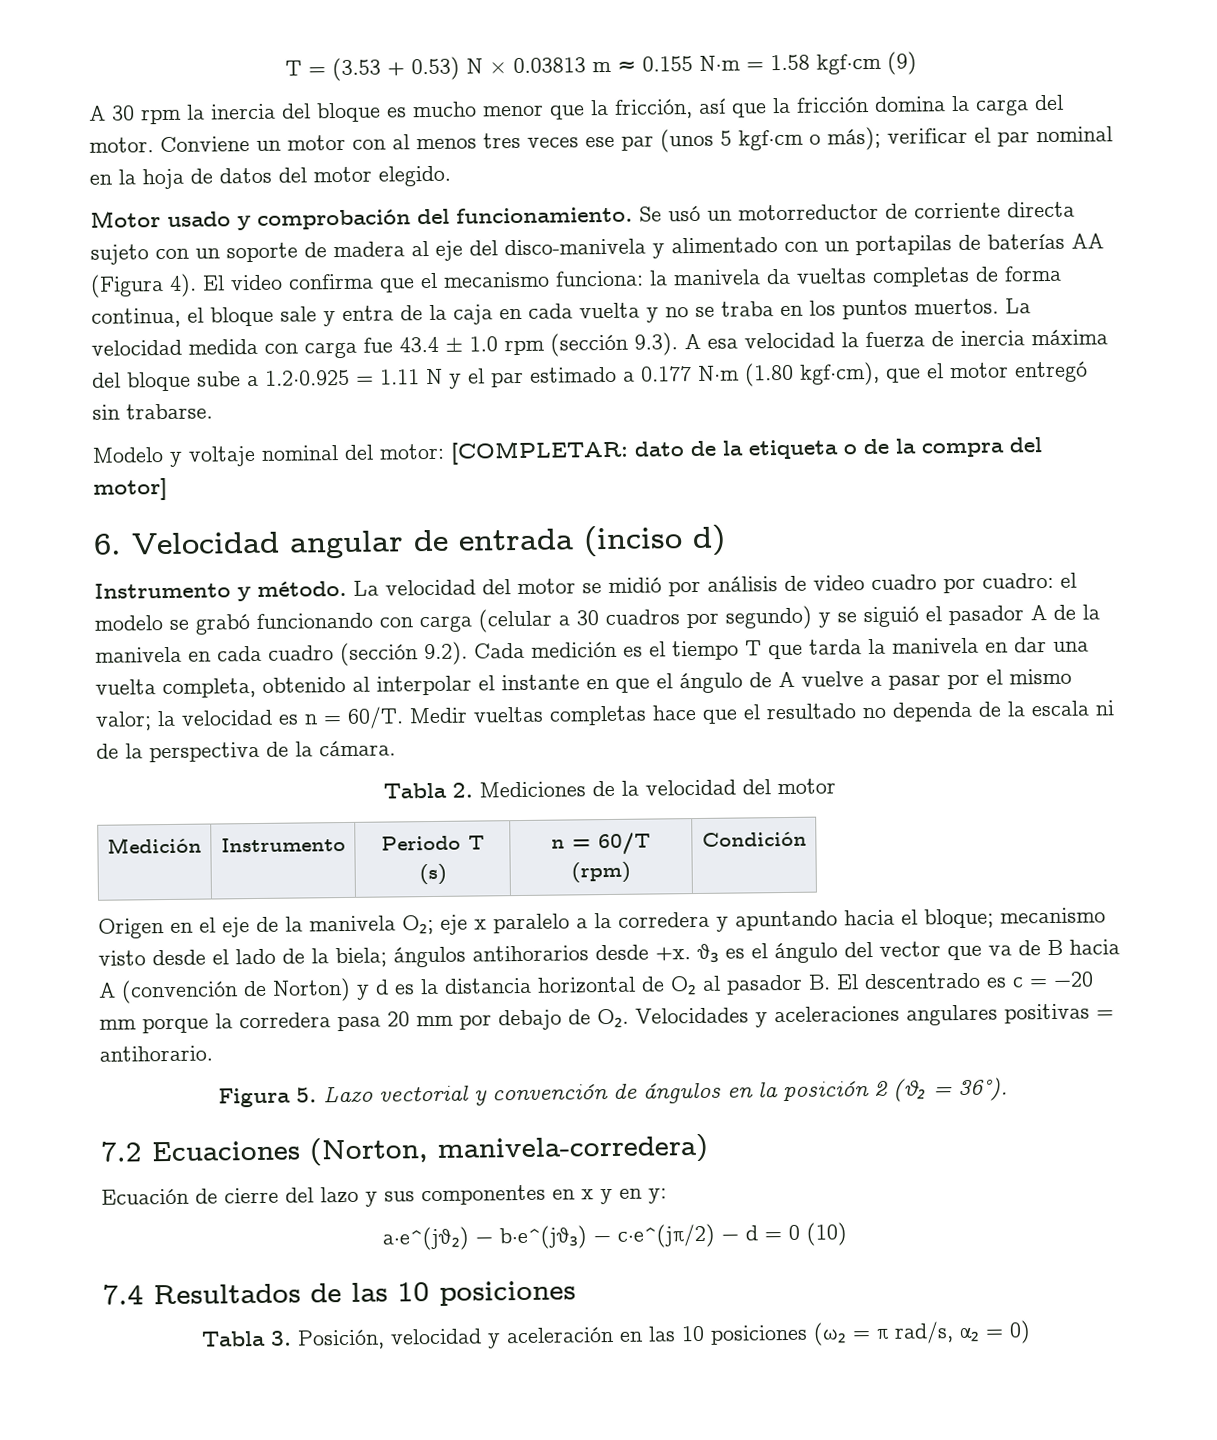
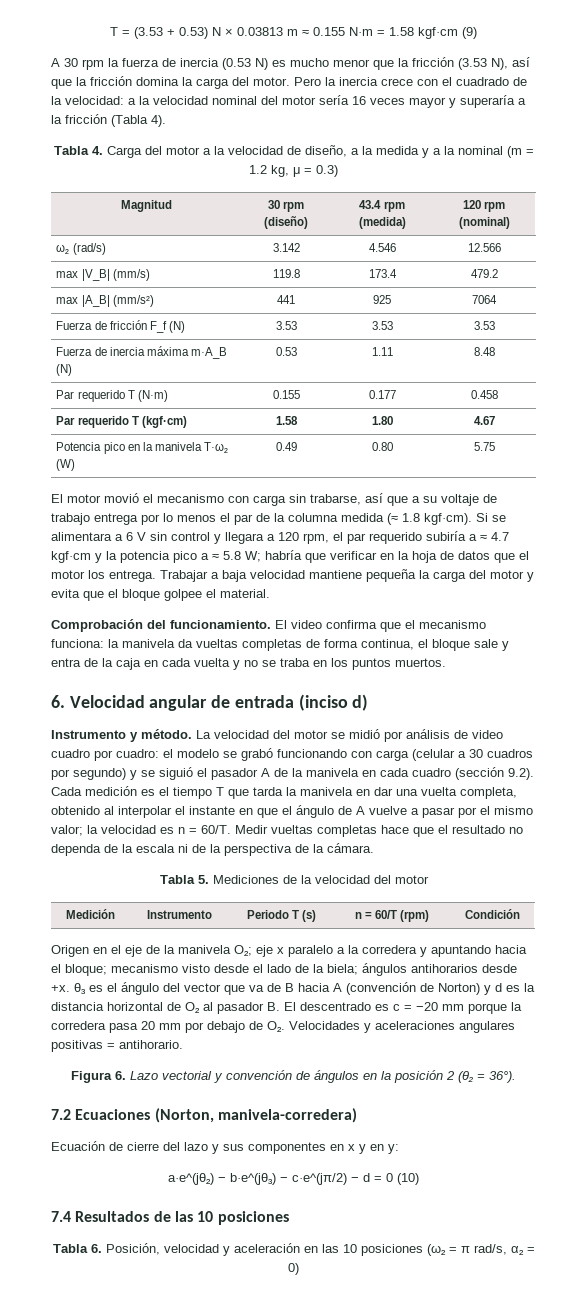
[210,102,381,123] inercia del bloque -> [122,58,268,70] fuerza de inercia (0.53 N)
[614,99,693,119] fricción, -> [412,57,508,70] fricción (3.53 N),
[160,126,1113,153] Conviene un motor con al menos tres veces ese par (unos 5 kgf·cm o más); verificar el par nominal -> [294,77,527,86] [51,95,526,108] [51,114,166,127] [53,145,534,158] [249,165,338,177] [120,200,172,212] [267,200,305,212] [264,216,308,229] [359,200,405,212] [358,217,406,229] [462,200,506,212] [458,217,510,229] [56,243,106,255] [272,243,300,252] [368,243,396,252] [467,243,501,252] [56,269,150,281] [272,269,300,278] [368,269,397,278] [470,269,498,278] [56,295,154,307] [277,295,295,304] [373,295,391,304] [472,295,497,304] [56,320,185,333] [275,321,297,330] [371,321,393,330] [473,321,495,330] [56,346,227,359] [56,364,73,376] [275,347,297,356] [371,347,393,356] [473,347,495,356] [56,390,168,402] [272,390,300,399] [368,390,396,399] [470,390,498,399] [56,416,187,428] [275,416,298,425] [371,416,393,425] [473,416,495,425] [56,442,228,454] [56,459,76,471] [275,442,297,451] [371,442,393,451] [473,442,495,451] [51,493,497,506] [51,513,506,525] [51,531,509,544] [51,550,377,563] Pero la inercia crece con el cuadrado de la velocidad: a la velocidad nominal del motor sería 16 veces mayor y superaría a la fricción (Tabla 4). // Tabla 4. Carga del motor a la velocidad de diseño, a la medida y a la nominal (m = 1.2 kg, μ = 0.3) // Magnitud | 30 rpm (diseño) | 43.4 rpm (medida) | 120 rpm (nominal) // ω₂ (rad/s) | 3.142 | 4.546 | 12.566 // max |V_B| (mm/s) | 119.8 | 173.4 | 479.2 // max |A_B| (mm/s²) | 441 | 925 | 7064 // Fuerza de fricción F_f (N) | 3.53 | 3.53 | 3.53 // Fuerza de inercia máxima m·A_B (N) | 0.53 | 1.11 | 8.48 // Par requerido T (N·m) | 0.155 | 0.177 | 0.458 // Par requerido T (kgf·cm) | 1.58 | 1.80 | 4.67 // Potencia pico en la manivela T·ω₂ (W) | 0.49 | 0.80 | 5.75 // El motor movió el mecanismo con carga sin trabarse, así que a su voltaje de trabajo entrega por lo menos el par de la columna medida (≈ 1.8 kgf·cm). Si se alimentara a 6 V sin control y llegara a 120 rpm, el par requerido subiría a ≈ 4.7 kgf·cm y la potencia pico a ≈ 5.8 W; habría que verificar
[278,165,451,187] [90,201,1075,231] [90,233,1104,265] [90,273,197,298] del motor elegido. // Motor usado y comprobación del funcionamiento. Se usó un motorreductor de corriente directa sujeto con un soporte de madera al eje del disco-manivela y alimentado con un portapilas de baterías AA (Figura 4). -> [494,551,529,563] [51,569,534,582] [51,589,270,601] [51,619,271,632] que el motor los entrega. Trabajar a baja velocidad mantiene pequeña la carga del motor y evita que el bloque golpee el material. // Comprobación del funcionamiento.
[1005,298,1031,314] [91,329,1108,359] [92,361,1088,392] [92,403,213,420] [92,437,1042,467] [93,477,168,501] La velocidad medida con carga fue 43.4 ± 1.0 rpm (sección 9.3). A esa velocidad la fuerza de inercia máxima del bloque sube a 1.2·0.925 = 1.11 N y el par estimado a 0.177 N·m (1.80 kgf·cm), que el motor entregó sin trabarse. // Modelo y voltaje nominal del motor: [COMPLETAR: dato de la etiqueta o de la compra del motor] -> (446, 662) none
[451,782,473,798] 2. -> [197,875,209,884] 5.
[296,1087,317,1103] 5. -> [115,1071,126,1080] 6.
[269,1330,292,1346] 3. -> [90,1244,102,1253] 6.

